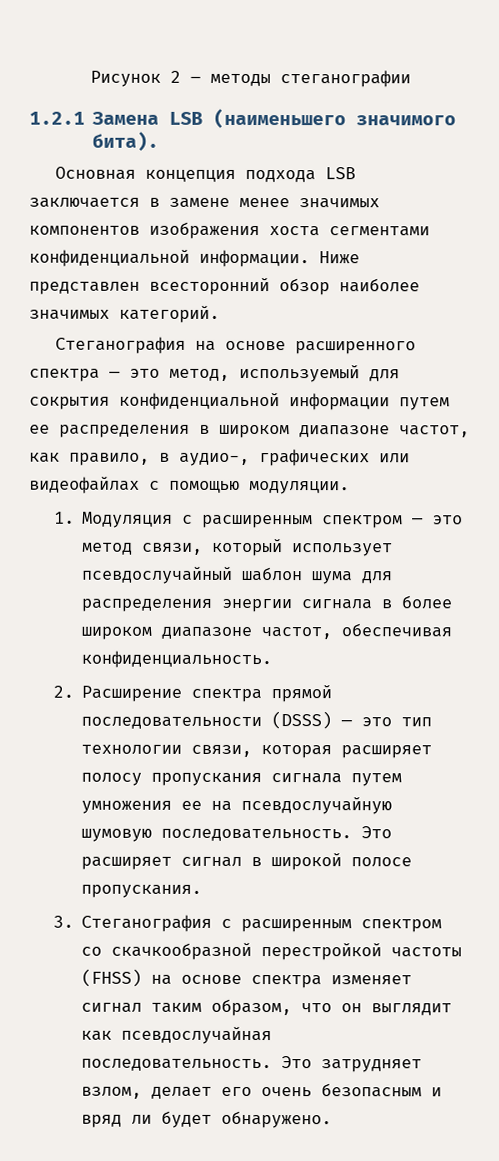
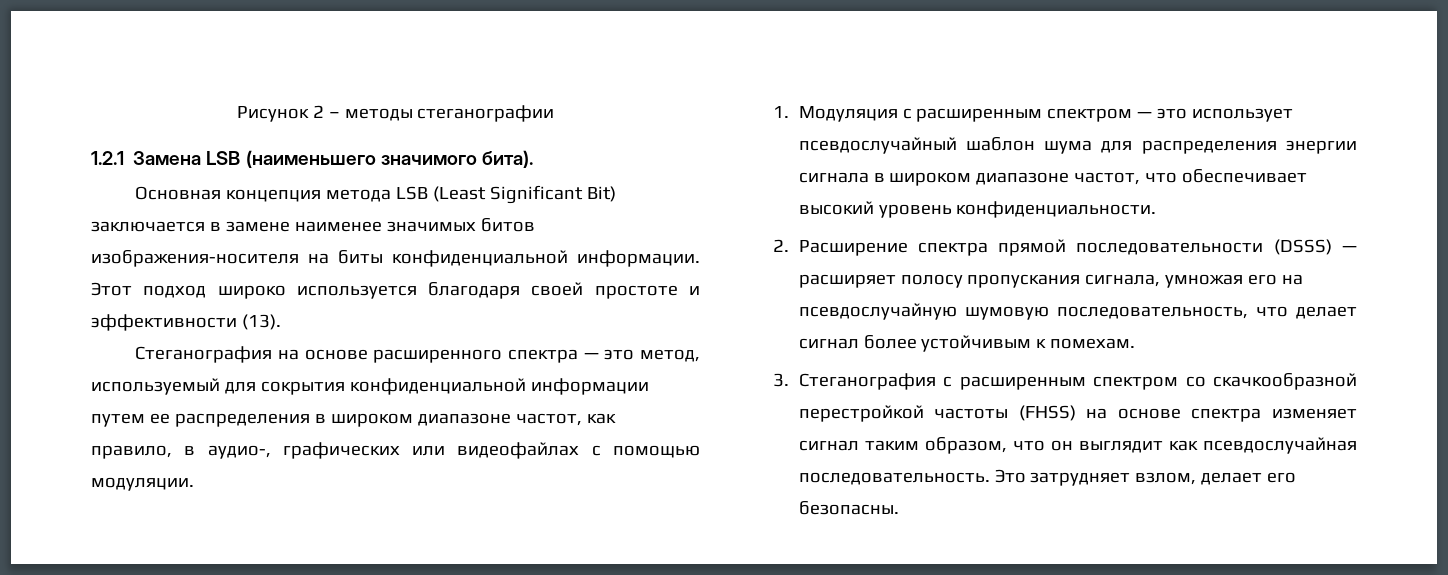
[245,167,357,183] [29,197,380,209] [29,221,430,240] [29,249,360,268] [29,277,420,296] [29,305,220,323] подхода LSB заключается в замене менее значимых компонентов изображения хоста сегментами конфиденциальной информации. Ниже представлен всесторонний обзор наиболее значимых категорий. -> [326,185,617,204] [91,218,535,232] [91,250,700,267] [91,282,700,299] [91,314,281,331] метода LSB (Least Significant Bit) заключается в замене наименее значимых битов изображения-носителя на биты конфиденциальной информации. Этот подход широко используется благодаря своей простоте и эффективности (13).
[81,538,283,557] метод связи, который -> (1188, 113) none
[400,595,452,610] [80,623,452,640] [80,650,272,669] более широком диапазоне частот, обеспечивая конфиденциальность. -> [889,169,1308,186] [798,201,1157,218] широком диапазоне частот, что обеспечивает высокий уровень конфиденциальности.
[360,717,432,727] [80,744,432,759] [80,772,402,787] [80,796,392,815] [80,826,392,842] [80,853,412,871] [80,884,202,898] это тип технологии связи, которая расширяет полосу пропускания сигнала путем умножения ее на псевдослучайную шумовую последовательность. Это расширяет сигнал в широкой полосе пропускания. -> [798,274,1304,288] [798,303,1357,320] [798,335,1136,352] расширяет полосу пропускания сигнала, умножая его на псевдослучайную шумовую последовательность, что делает сигнал более устойчивым к помехам.
[260,1083,442,1098] [80,1110,332,1129] очень безопасным и вряд ли будет обнаружено. -> [798,501,899,515] безопасны.

